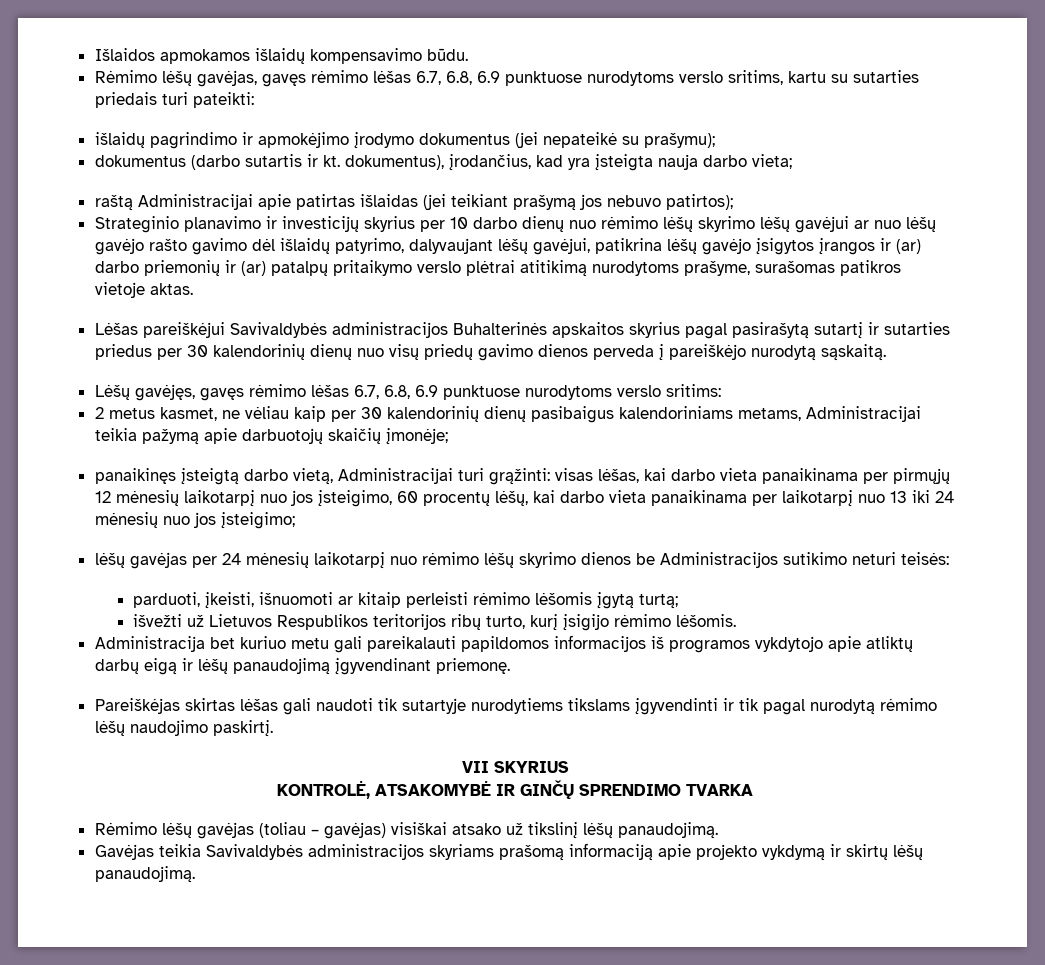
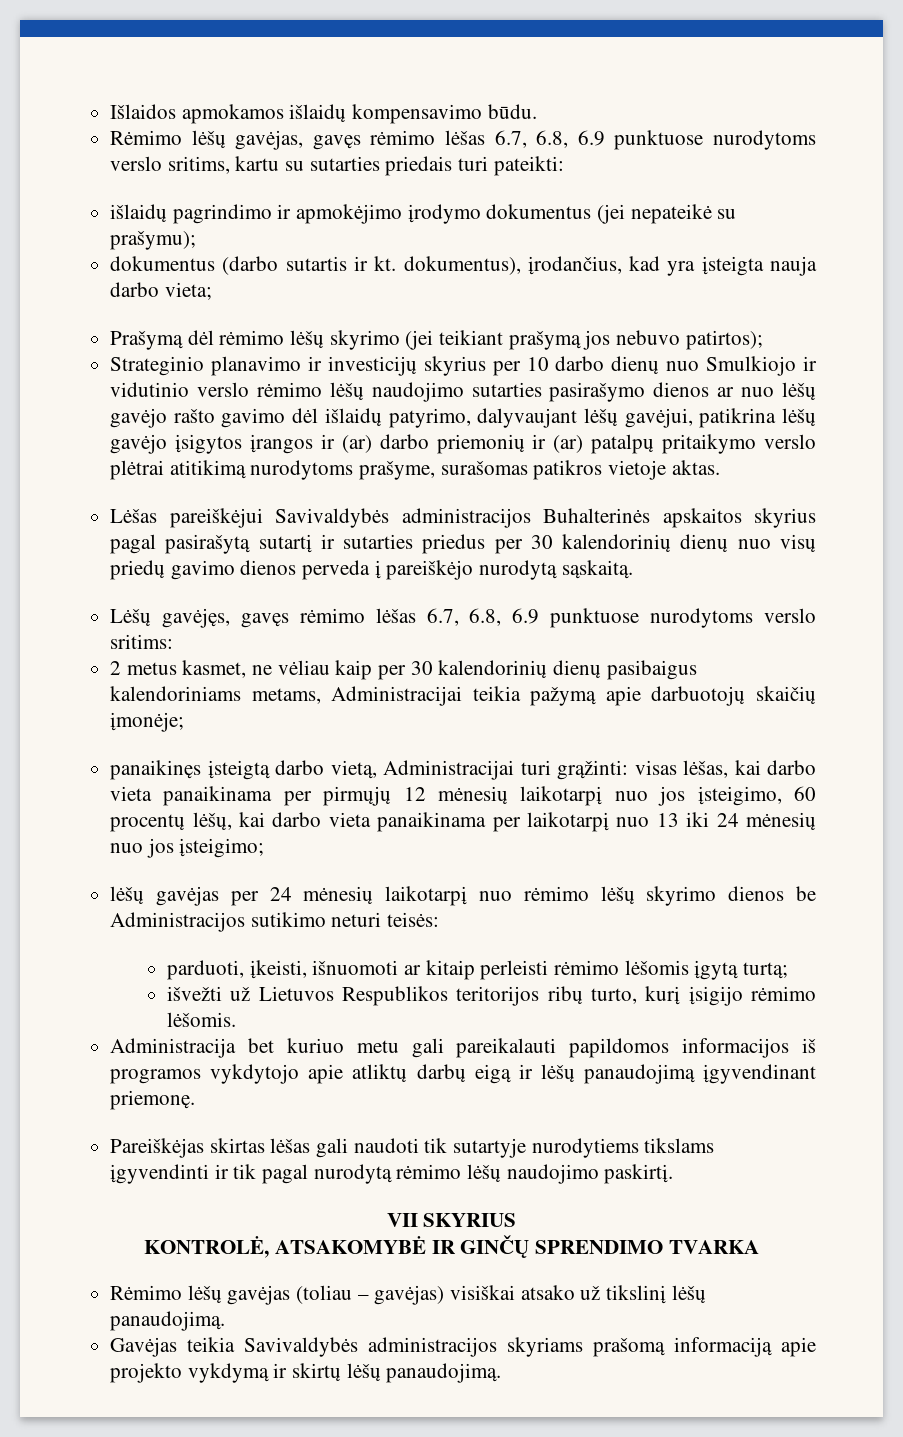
[94,194,418,211] raštą Administracijai apie patirtas išlaidas -> [110,330,400,350] Prašymą dėl rėmimo lėšų skyrimo
[600,216,849,233] rėmimo lėšų skyrimo lėšų gavėjui -> [706,356,817,376] [110,382,710,402] Smulkiojo ir vidutinio verslo rėmimo lėšų naudojimo sutarties pasirašymo dienos

